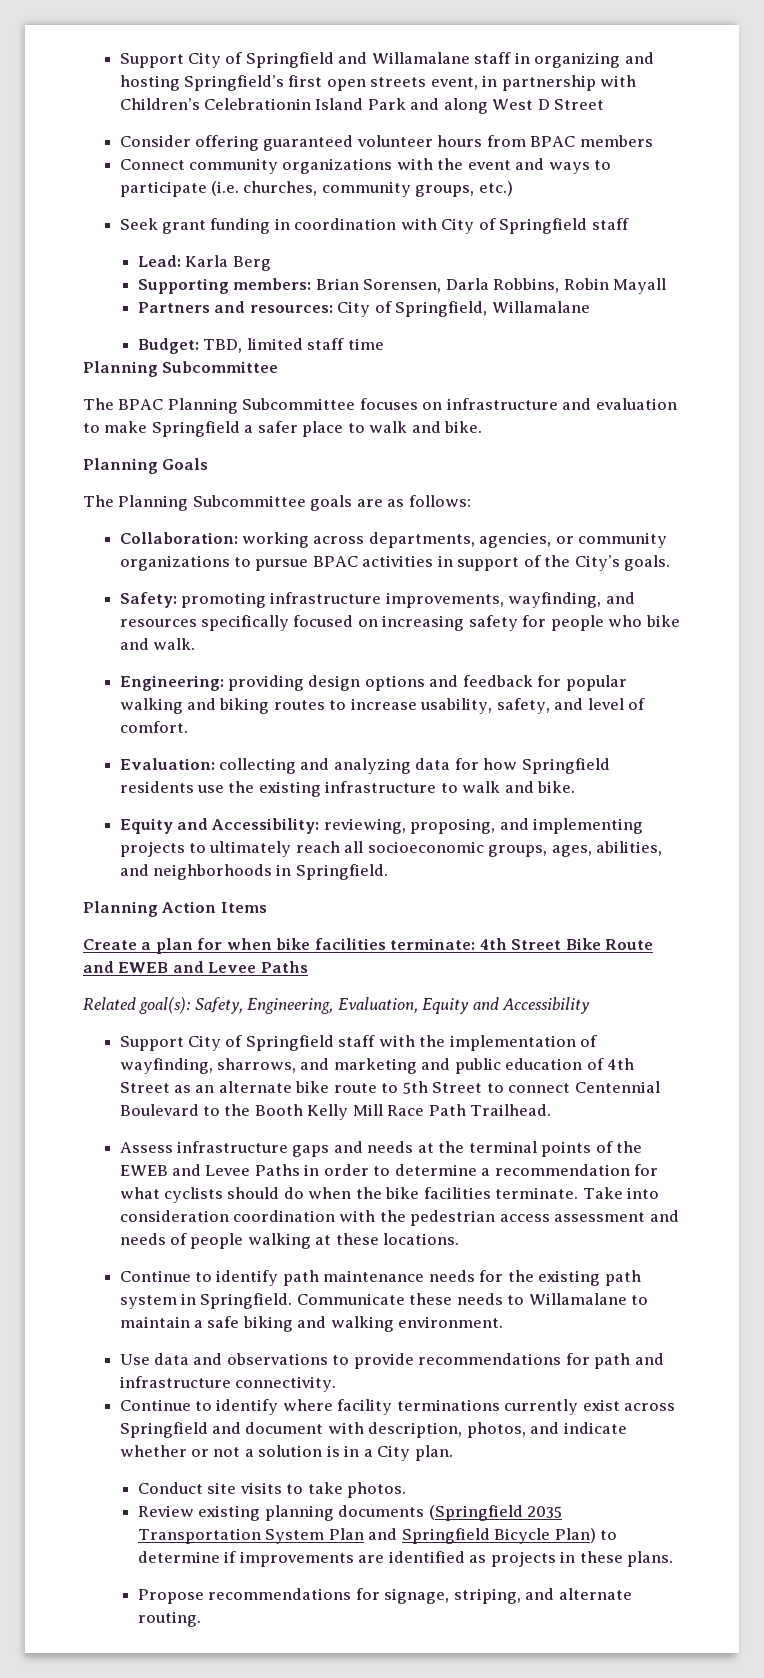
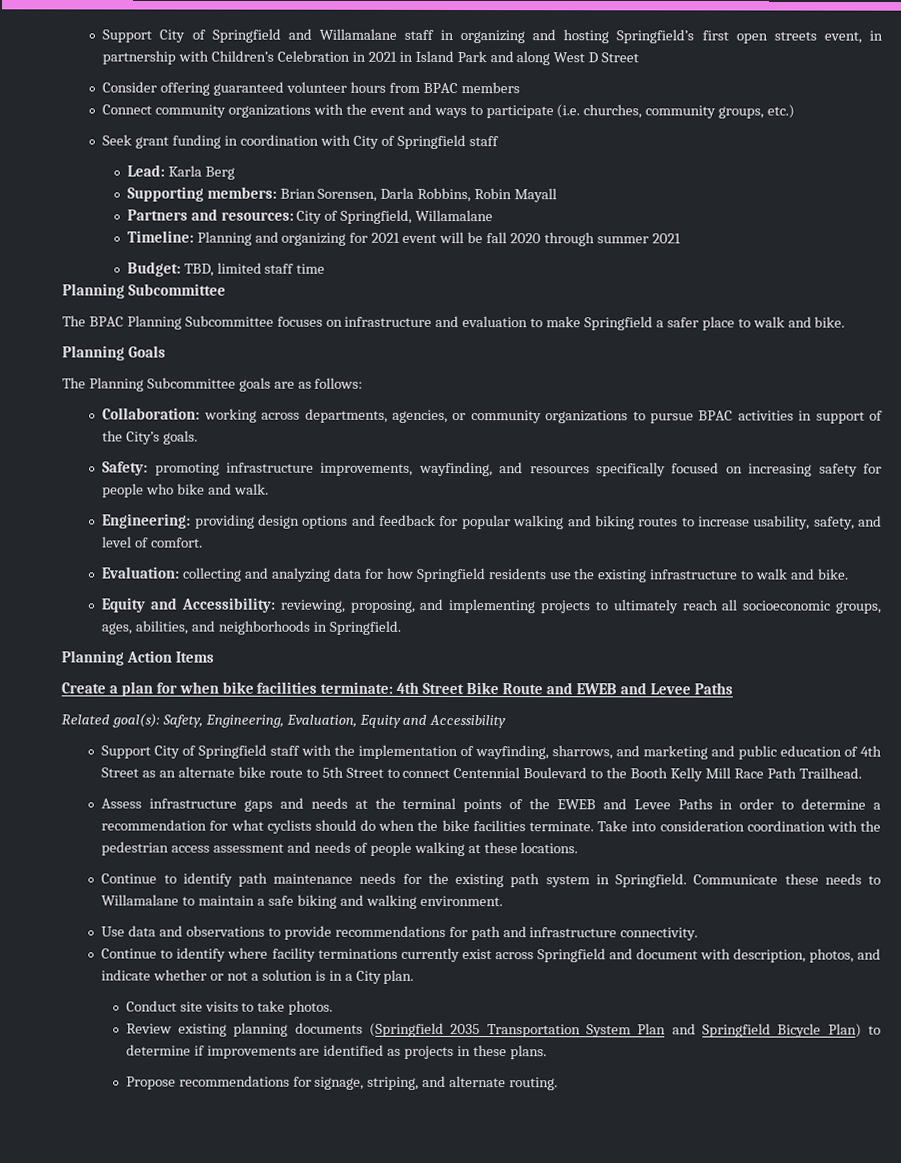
[203,98,311,110] Celebrationin -> [277,50,413,62] Celebration in 2021 in
(590, 307) none -> [126,230,681,247] // Timeline: Planning and organizing for 2021 event will be fall 2020 through summer 2021

